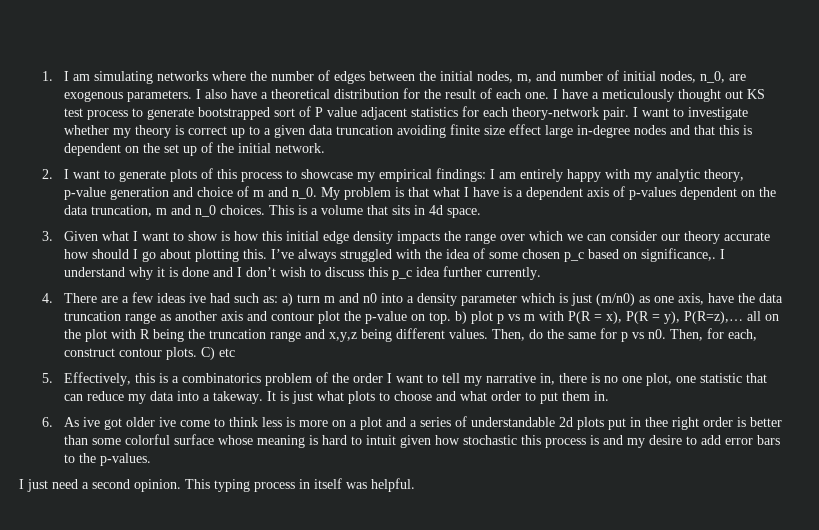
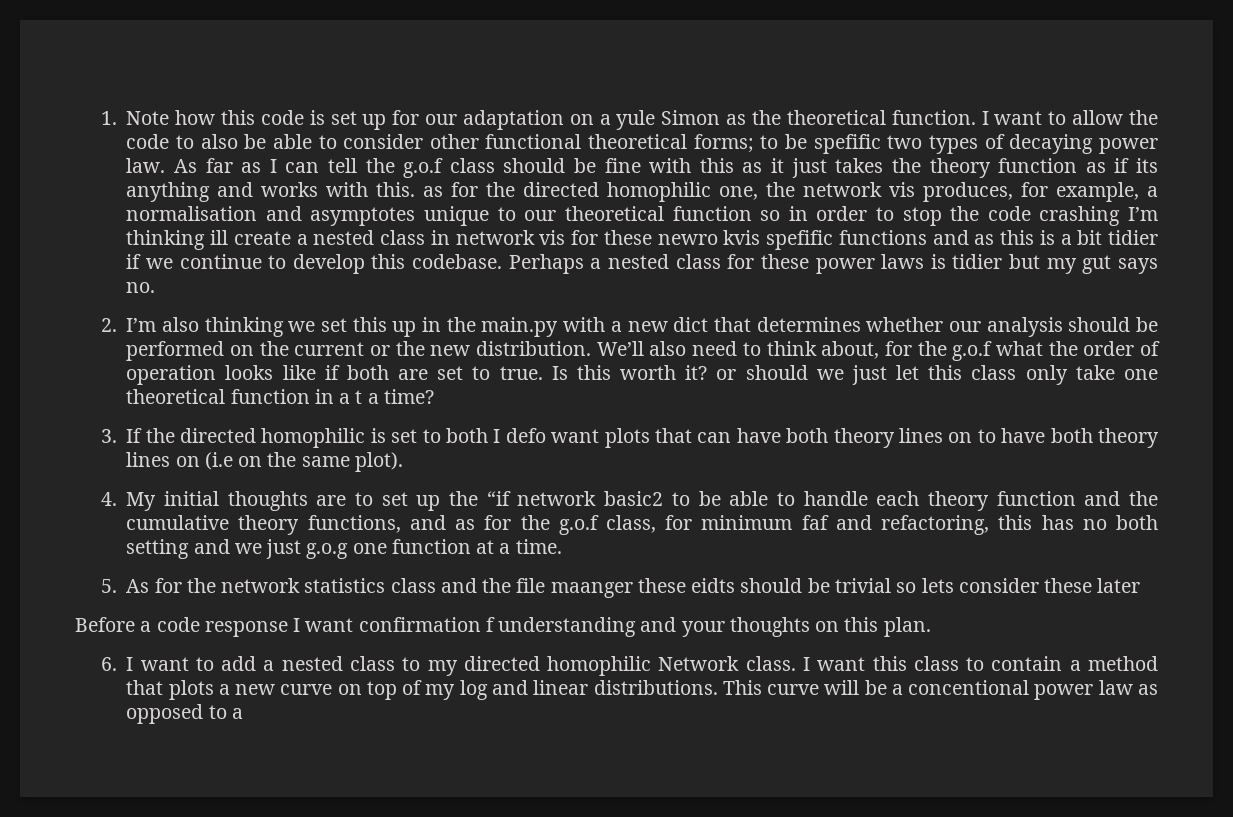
[64,70,747,84] [64,88,766,102] [64,106,749,120] [64,124,753,138] [64,142,326,156] [41,168,745,182] [64,186,777,200] [64,205,482,218] [41,231,771,244] [64,248,726,262] [64,266,542,280] [41,292,784,306] [64,311,780,324] [64,328,758,342] [64,347,236,360] [41,372,768,386] [64,391,610,404] [41,416,783,430] [64,434,781,448] [64,453,152,466] [19,478,415,492] I am simulating networks where the number of edges between the initial nodes, m, and number of initial nodes, n_0, are exogenous parameters. I also have a theoretical distribution for the result of each one. I have a meticulously thought out KS test process to generate bootstrapped sort of P value adjacent statistics for each theory-network pair. I want to investigate whether my theory is correct up to a given data truncation avoiding finite size effect large in-degree nodes and that this is dependent on the set up of the initial network. // 2. I want to generate plots of this process to showcase my empirical findings: I am entirely happy with my analytic theory, p-value generation and choice of m and n_0. My problem is that what I have is a dependent axis of p-values dependent on the data truncation, m and n_0 choices. This is a volume that sits in 4d space. // 3. Given what I want to show is how this initial edge density impacts the range over which we can consider our theory accurate how should I go about plotting this. I’ve always struggled with the idea of some chosen p_c based on significance,. I understand why it is done and I don’t wish to discuss this p_c idea further currently. // 4. There are a few ideas ive had such as: a) turn m and n0 into a density parameter which is just (m/n0) as one axis, have the data truncation range as another axis and contour plot the p-value on top. b) plot p vs m with P(R = x), P(R = y), P(R=z),… all on the plot with R being the truncation range and x,y,z being different values. Then, do the same for p vs n0. Then, for each, construct contour plots. C) etc // 5. Effectively, this is a combinatorics problem of the order I want to tell my narrative in, there is no one plot, one statistic that can reduce my data into a takeway. It is just what plots to choose and what order to put them in. // 6. As ive got older ive come to think less is more on a plot and a series of understandable 2d plots put in thee right order is better than some colorful surface whose meaning is hard to intuit given how stochastic this process is and my desire to add error bars to the p-values. // I just need a second opinion. This typing process in itself was helpful. -> [126,110,1159,130] [126,134,1158,154] [126,158,1159,178] [126,182,1159,202] [126,206,1158,226] [126,230,1159,250] [126,254,1159,274] [126,282,156,293] [100,317,1159,337] [126,341,1161,361] [126,365,1158,385] [126,389,434,404] [100,428,1160,448] [126,452,403,472] [100,491,1159,511] [126,515,1159,535] [126,539,562,559] [100,578,1141,598] [75,617,931,637] [100,656,1159,676] [126,680,1159,700] [126,704,243,724] Note how this code is set up for our adaptation on a yule Simon as the theoretical function. I want to allow the code to also be able to consider other functional theoretical forms; to be spefific two types of decaying power law. As far as I can tell the g.o.f class should be fine with this as it just takes the theory function as if its anything and works with this. as for the directed homophilic one, the network vis produces, for example, a normalisation and asymptotes unique to our theoretical function so in order to stop the code crashing I’m thinking ill create a nested class in network vis for these newro kvis spefific functions and as this is a bit tidier if we continue to develop this codebase. Perhaps a nested class for these power laws is tidier but my gut says no. // 2. I’m also thinking we set this up in the main.py with a new dict that determines whether our analysis should be performed on the current or the new distribution. We’ll also need to think about, for the g.o.f what the order of operation looks like if both are set to true. Is this worth it? or should we just let this class only take one theoretical function in a t a time? // 3. If the directed homophilic is set to both I defo want plots that can have both theory lines on to have both theory lines on (i.e on the same plot). // 4. My initial thoughts are to set up the “if network basic2 to be able to handle each theory function and the cumulative theory functions, and as for the g.o.f class, for minimum faf and refactoring, this has no both setting and we just g.o.g one function at a time. // 5. As for the network statistics class and the file maanger these eidts should be trivial so lets consider these later // Before a code response I want confirmation f understanding and your thoughts on this plan. // 6. I want to add a nested class to my directed homophilic Network class. I want this class to contain a method that plots a new curve on top of my log and linear distributions. This curve will be a concentional power law as opposed to a

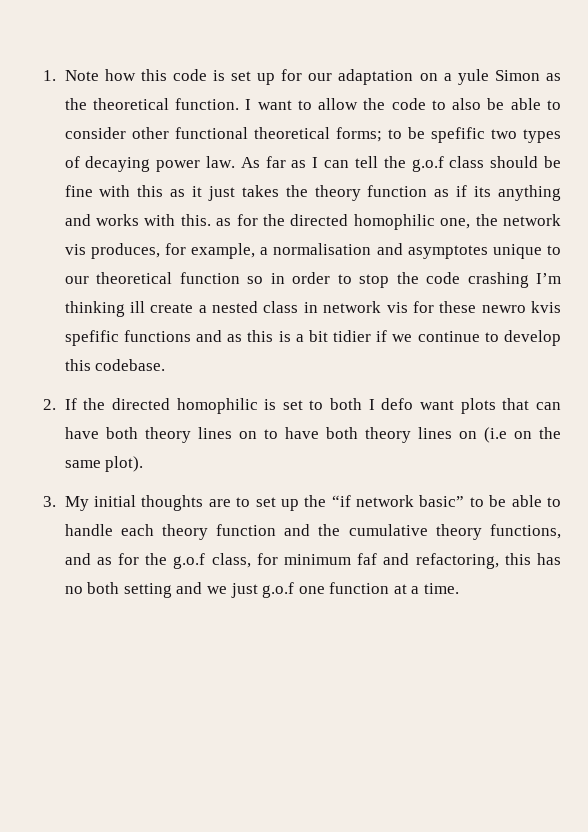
[508,254,1159,274] [126,282,156,293] [100,317,1159,337] [126,341,1161,361] [126,365,1158,385] [126,389,434,404] [100,429,117,443] Perhaps a nested class for these power laws is tidier but my gut says no. // 2. I’m also thinking we set this up in the main.py with a new dict that determines whether our analysis should be performed on the current or the new distribution. We’ll also need to think about, for the g.o.f what the order of operation looks like if both are set to true. Is this worth it? or should we just let this class only take one theoretical function in a t a time? // 3. -> [43,399,57,410] // 2.
[100,492,117,506] 4. -> [43,496,57,507] 3.
[604,491,664,506] basic2 -> [419,495,465,507] basic”
[306,543,349,559] g.o.g -> [262,582,295,598] g.o.f
[100,578,1141,598] [75,617,931,637] [100,656,1159,676] [126,680,1159,700] [126,704,243,724] // 5. As for the network statistics class and the file maanger these eidts should be trivial so lets consider these later // Before a code response I want confirmation f understanding and your thoughts on this plan. // 6. I want to add a nested class to my directed homophilic Network class. I want this class to contain a method that plots a new curve on top of my log and linear distributions. This curve will be a concentional power law as opposed to a -> (460, 588) none

